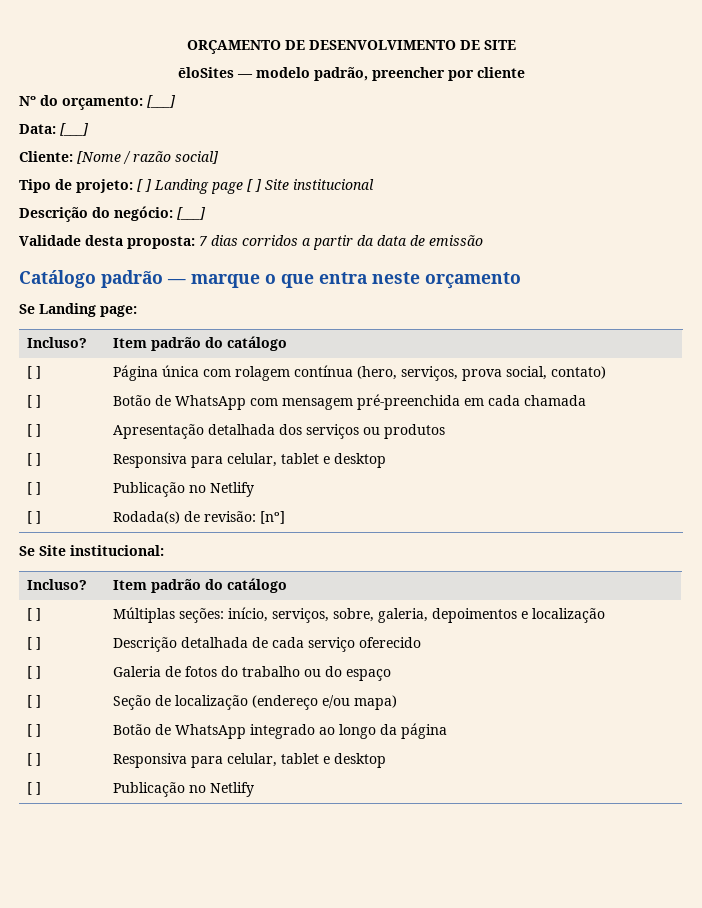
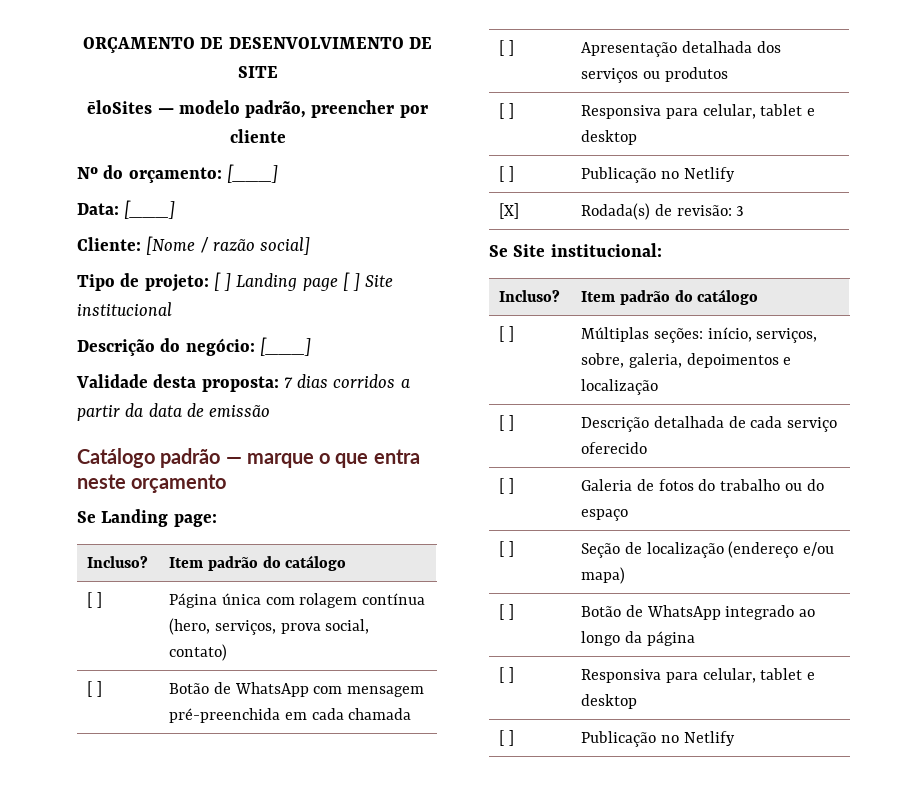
[27,511,42,524] [ ] -> [499,203,520,219] [X]
[260,511,286,524] [nº] -> [736,206,745,216] 3

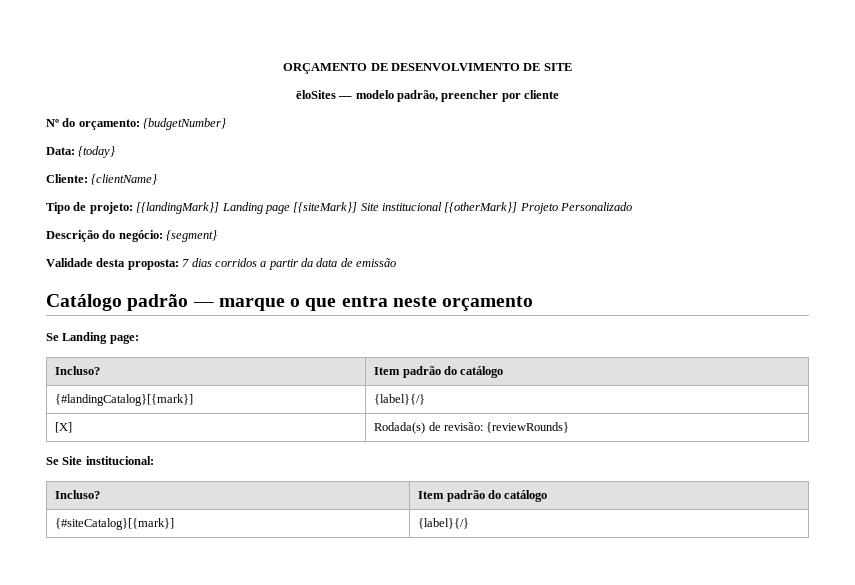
[226,164,278,183] [___] -> [143,118,227,130] {budgetNumber}
[124,200,176,219] [___] -> [78,146,116,158] {today}
[146,236,311,255] [Nome / razão social] -> [91,174,158,185] {clientName}
[213,272,361,291] [ ] Landing page [ ] -> [136,202,358,214] [{landingMark}] Landing page [{siteMark}]
(172, 309) none -> [444,202,633,214] [{otherMark}] Projeto Personalizado
[259,337,311,356] [___] -> [166,230,218,242] {segment}
[87,592,102,608] [169,593,426,608] [169,618,370,635] [169,644,228,661] [87,681,102,697] [169,682,425,697] [169,708,412,723] [499,40,514,56] [581,41,781,57] [581,67,728,83] [499,103,514,119] [581,104,816,119] [581,130,638,145] [499,166,514,182] [581,167,735,183] [ ] | Página única com rolagem contínua (hero, serviços, prova social, contato) // [ ] | Botão de WhatsApp com mensagem pré-preenchida em cada chamada // [ ] | Apresentação detalhada dos serviços ou produtos // [ ] | Responsiva para celular, tablet e desktop // [ ] | Publicação no Netlify -> [55,394,194,406] [374,394,426,405] {#landingCatalog}[{mark}] | {label}{/}
[736,206,745,216] 3 -> [486,422,570,433] {reviewRounds}
[499,326,514,342] [581,327,818,343] [581,353,792,368] [581,379,659,395] [499,415,514,431] [581,416,838,432] [581,442,648,454] [499,478,514,494] [581,479,824,491] [581,509,629,521] [499,541,514,557] [581,541,835,558] [581,567,626,584] [499,604,514,620] [581,605,816,620] [581,631,695,646] [499,667,514,683] [581,668,816,683] [581,694,638,709] [499,730,514,746] [581,731,735,747] [ ] | Múltiplas seções: início, serviços, sobre, galeria, depoimentos e localização // [ ] | Descrição detalhada de cada serviço oferecido // [ ] | Galeria de fotos do trabalho ou do espaço // [ ] | Seção de localização (endereço e/ou mapa) // [ ] | Botão de WhatsApp integrado ao longo da página // [ ] | Responsiva para celular, tablet e desktop // [ ] | Publicação no Netlify -> [55,518,175,530] [418,518,470,529] {#siteCatalog}[{mark}] | {label}{/}

